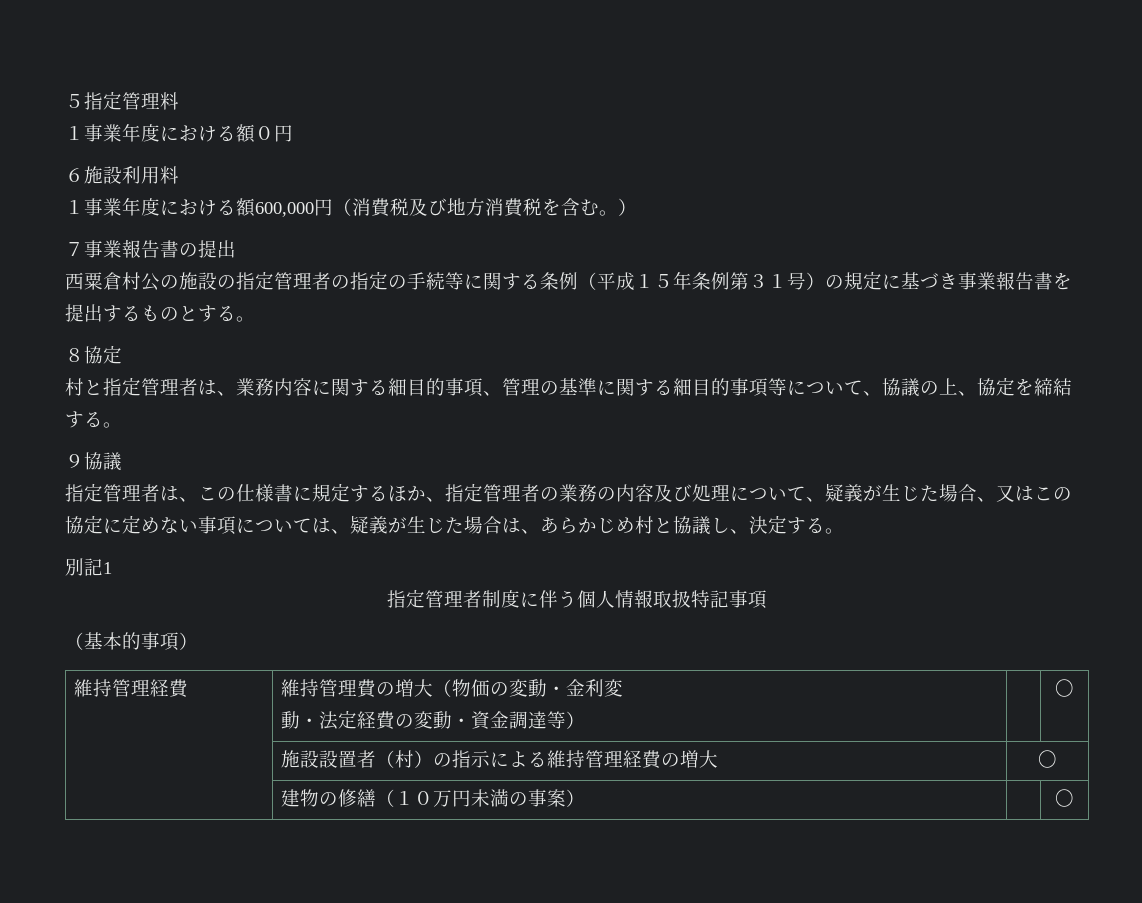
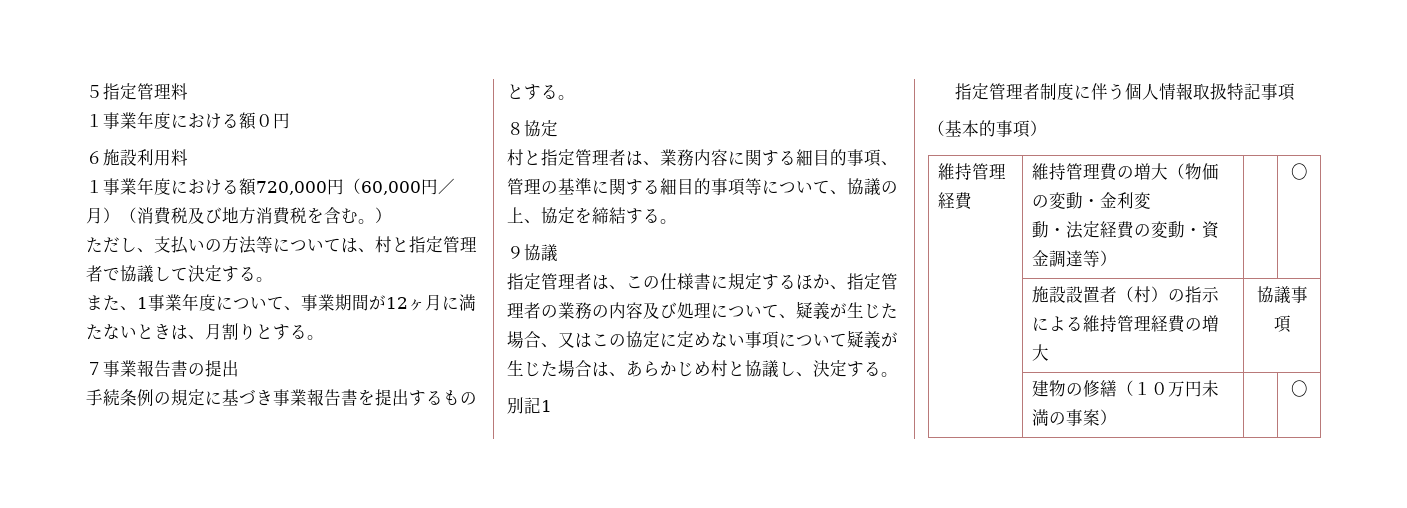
[255,199,333,217] 600,000円 -> [256,178,455,195] [86,207,120,224] 720,000円（60,000円／月）
(637, 207) none -> [86,236,477,254] [86,265,273,283] [86,293,476,311] [86,323,324,340] // ただし、支払いの方法等については、村と指定管理者で協議して決定する。 // また、1事業年度について、事業期間が12ヶ月に満たないときは、月割りとする。
[65,271,825,291] 西粟倉村公の施設の指定管理者の指定の手続等に関する条例（平成１５年条例第３１号） -> [86,389,154,406] 手続条例
[312,518,350,534] は、 -> (847, 340) none
[1038,750,1057,768] 〇 -> [1256,286,1308,304] [1273,315,1291,333] 協議事項

